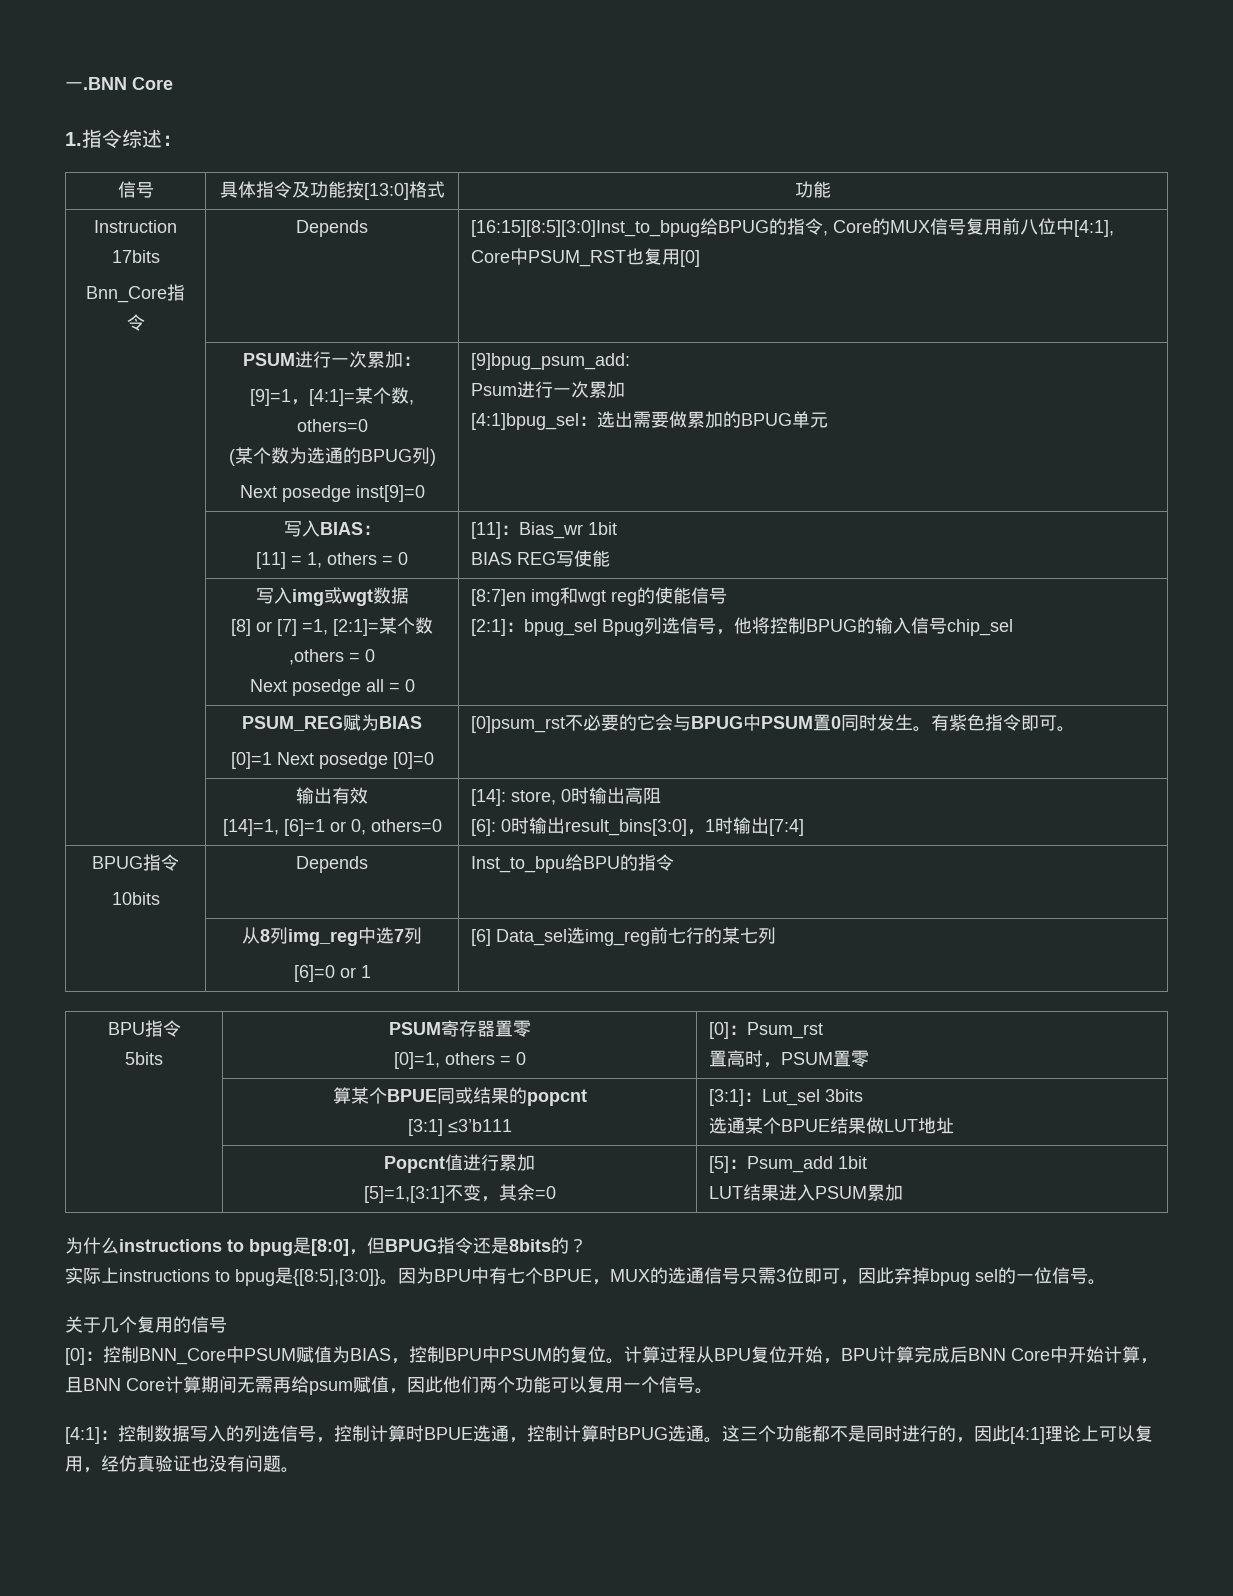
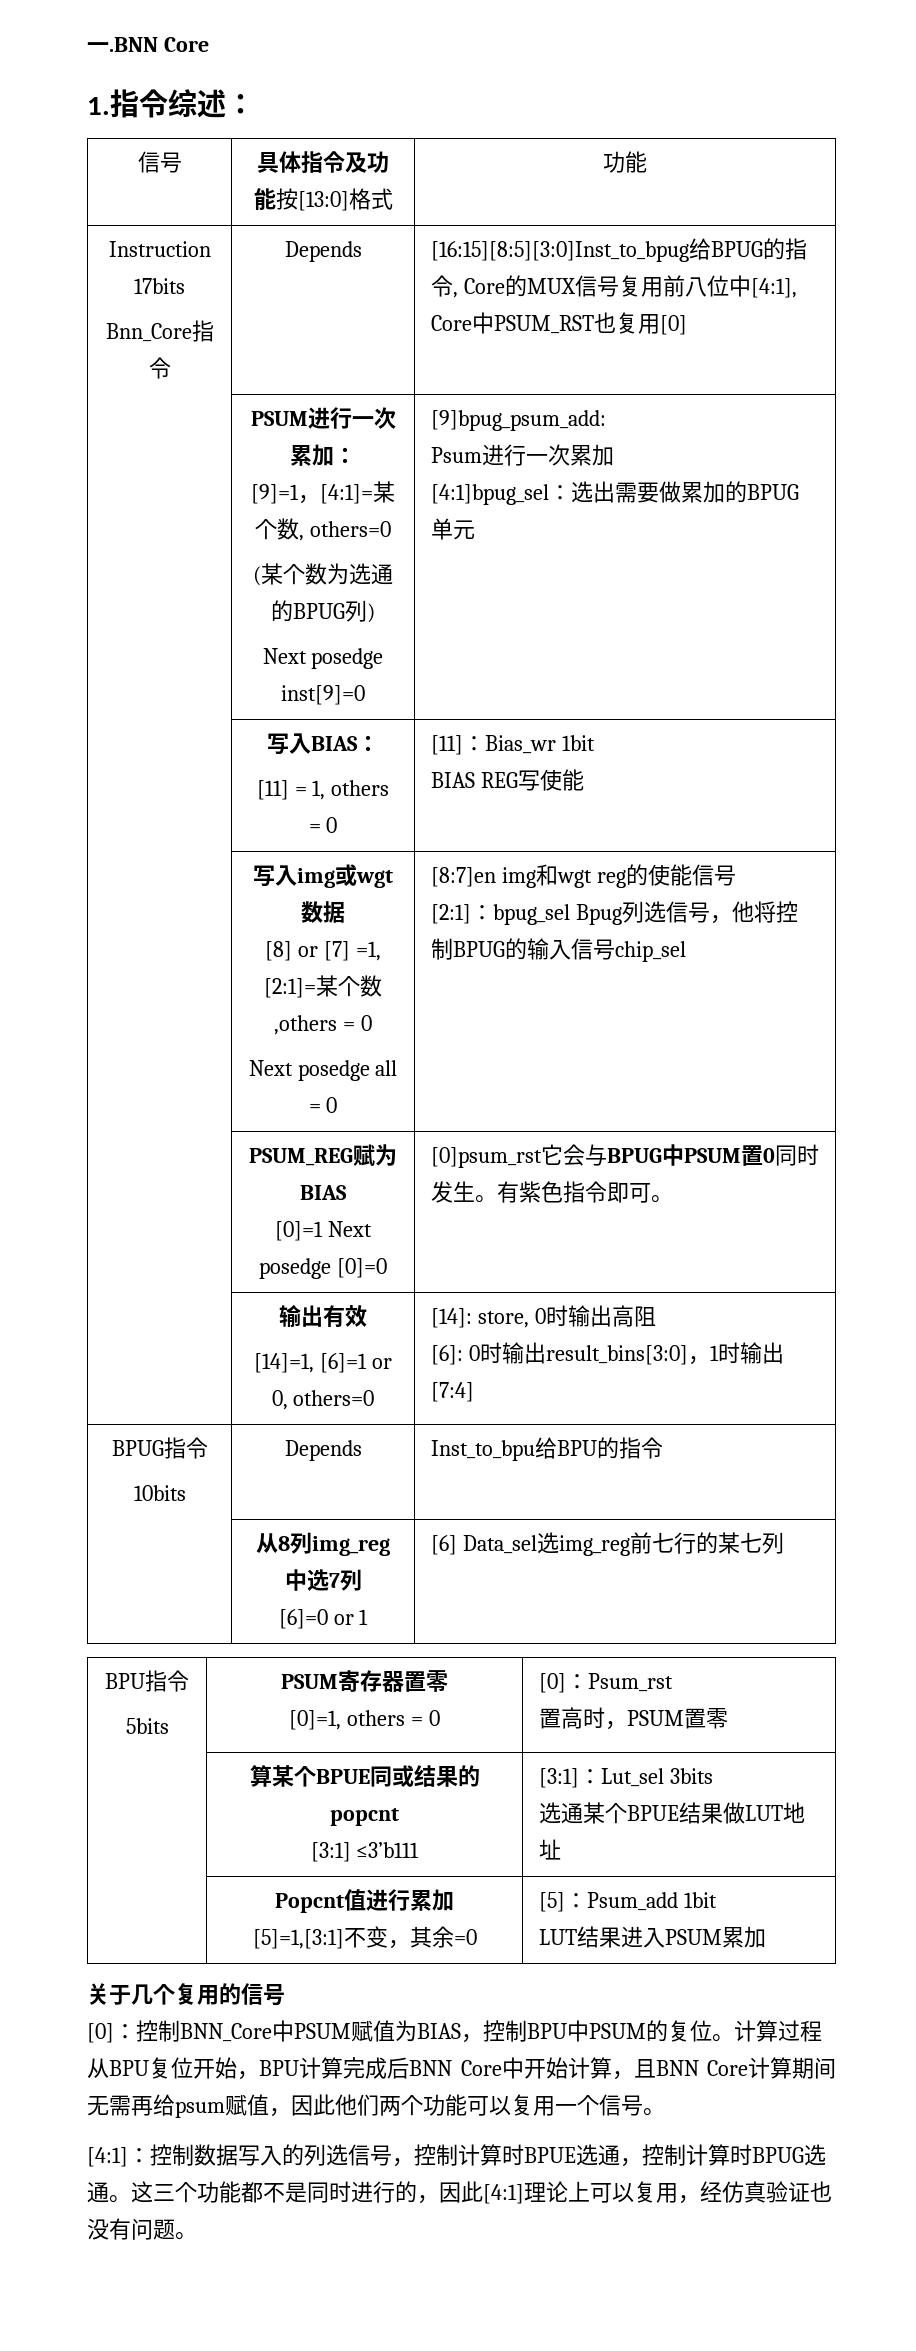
[564,714,637,731] 不必要的 -> (542, 1157) none
[65,1237,587,1256] [65,1267,1106,1286] // 为什么instructions to bpug是[8:0]，但BPUG指令还是8bits的？ // 实际上instructions to bpug是{[8:5],[3:0]}。因为BPU中有七个BPUE，MUX的选通信号只需3位即可，因此弃掉bpug sel的一位信号。 -> (766, 1937) none

